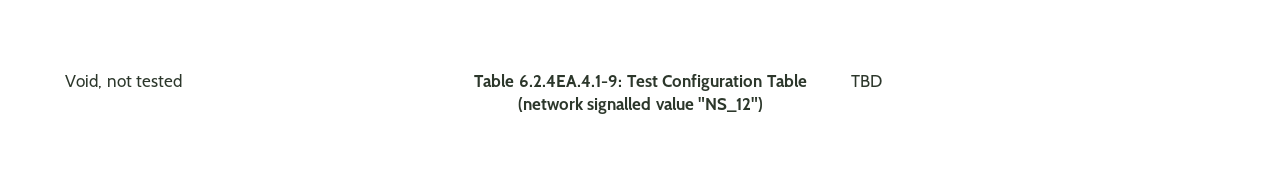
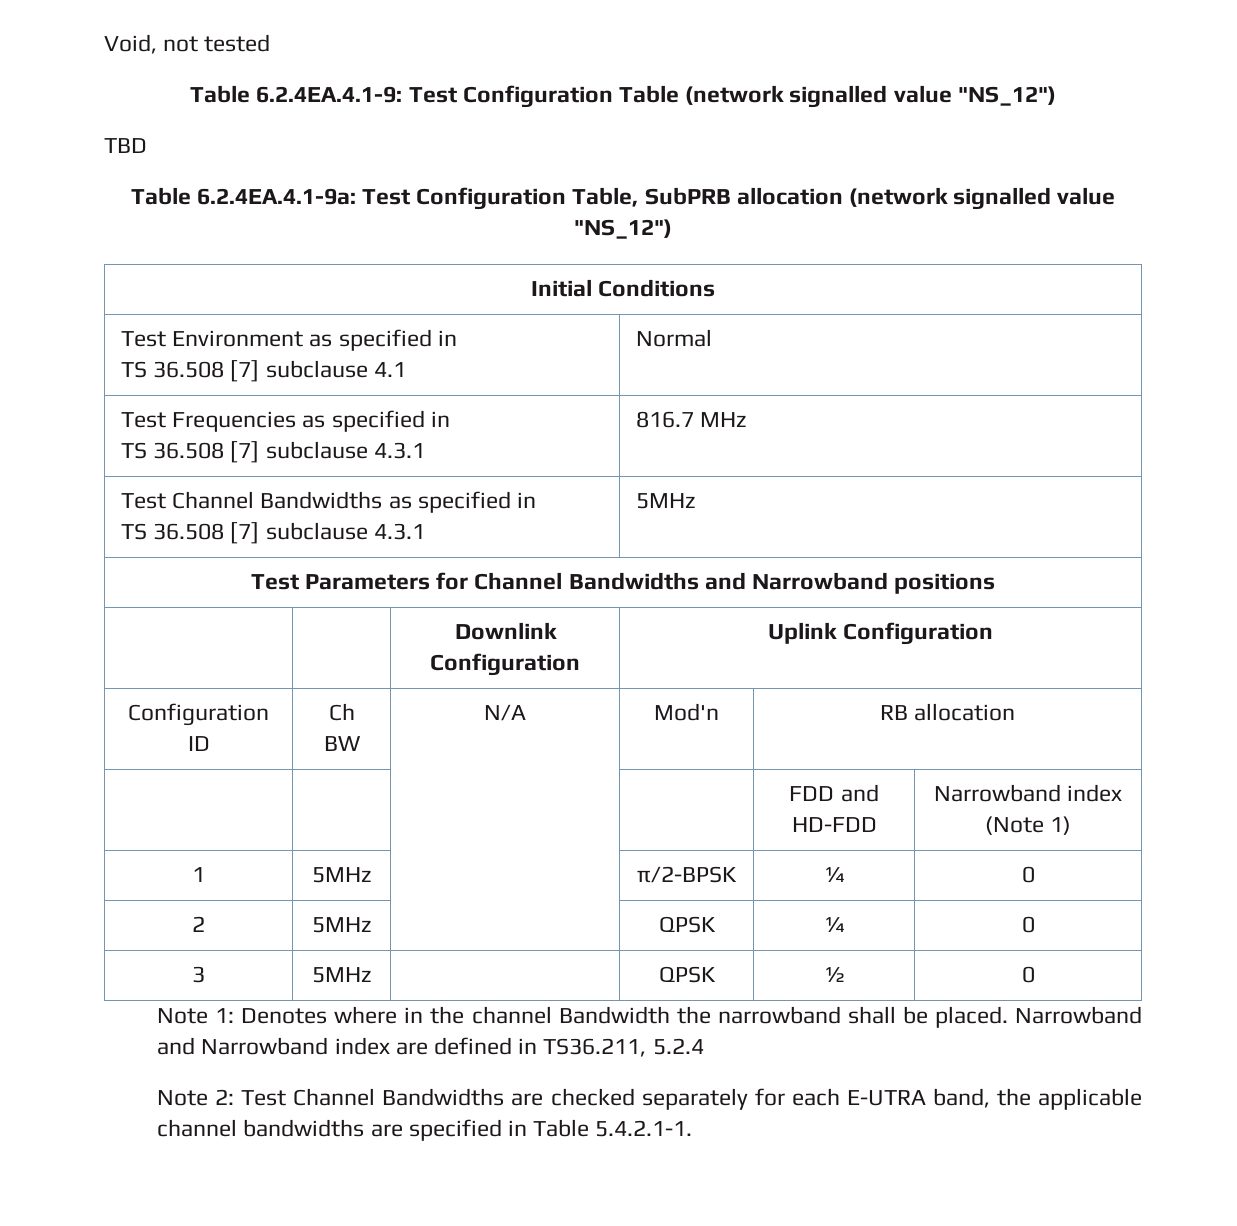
(882, 81) none -> [130,187,1116,210] [574,219,672,239] [530,279,716,297] [120,329,457,351] [120,360,406,382] [635,329,712,347] [120,410,450,432] [120,441,425,463] [635,411,747,428] [120,491,536,513] [120,522,425,544] [635,493,695,509] [250,572,996,594] [454,622,557,640] [430,653,580,676] [768,622,993,645] [128,703,269,726] [187,736,210,751] [328,703,355,721] [323,736,361,751] [484,704,526,721] [654,703,719,721] [879,703,1016,721] [789,784,879,802] [791,817,877,832] [933,784,1123,802] [984,816,1072,835] [192,867,205,882] [312,867,371,883] [637,866,737,883] [823,867,845,882] [1021,866,1035,883] [192,916,205,932] [312,917,371,933] [658,916,716,933] [823,917,845,932] [1021,916,1035,933] [192,966,205,983] [312,967,371,983] [658,966,716,983] [823,967,845,982] [1021,966,1035,983] [157,1006,1143,1028] [157,1037,704,1057] [157,1088,1143,1110] [157,1119,693,1141] // Table 6.2.4EA.4.1-9a: Test Configuration Table, SubPRB allocation (network signalled value "NS_12") // Initial Conditions // Test Environment as specified in // TS 36.508 [7] subclause 4.1 | Normal // Test Frequencies as specified in // TS 36.508 [7] subclause 4.3.1 | 816.7 MHz // Test Channel Bandwidths as specified in // TS 36.508 [7] subclause 4.3.1 | 5MHz // Test Parameters for Channel Bandwidths and Narrowband positions // | | Downlink Configuration | Uplink Configuration // Configuration ID | Ch BW | N/A | Mod'n | RB allocation // | | | | FDD and HD-FDD | Narrowband index (Note 1) // 1 | 5MHz | | π/2-BPSK | ¼ | 0 // 2 | 5MHz | | QPSK | ¼ | 0 // 3 | 5MHz | | QPSK | ½ | 0 // Note 1: Denotes where in the channel Bandwidth the narrowband shall be placed. Narrowband and Narrowband index are defined in TS36.211, 5.2.4 // Note 2: Test Channel Bandwidths are checked separately for each E-UTRA band, the applicable channel bandwidths are specified in Table 5.4.2.1-1.

